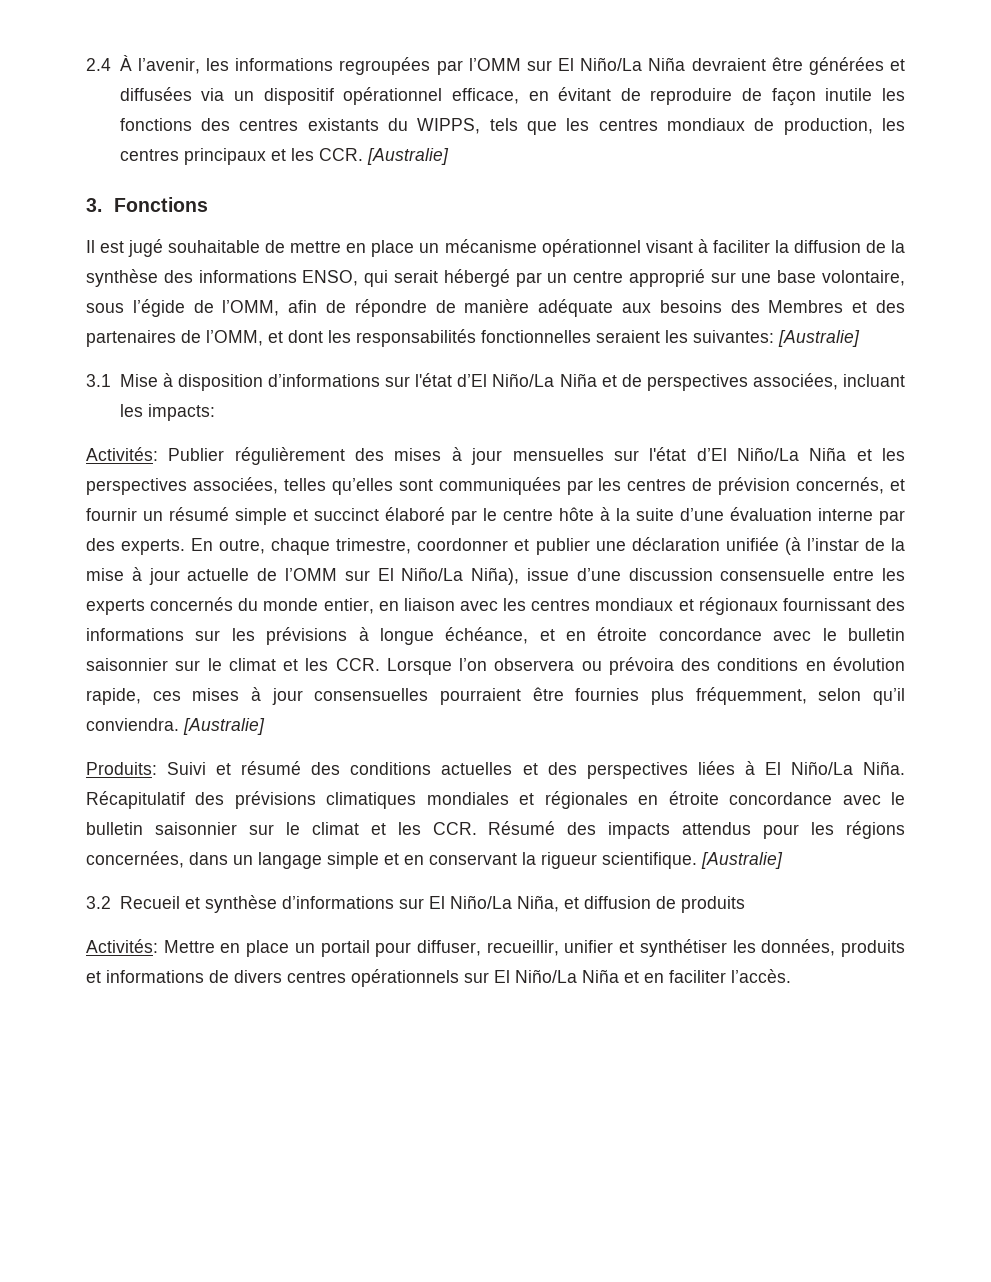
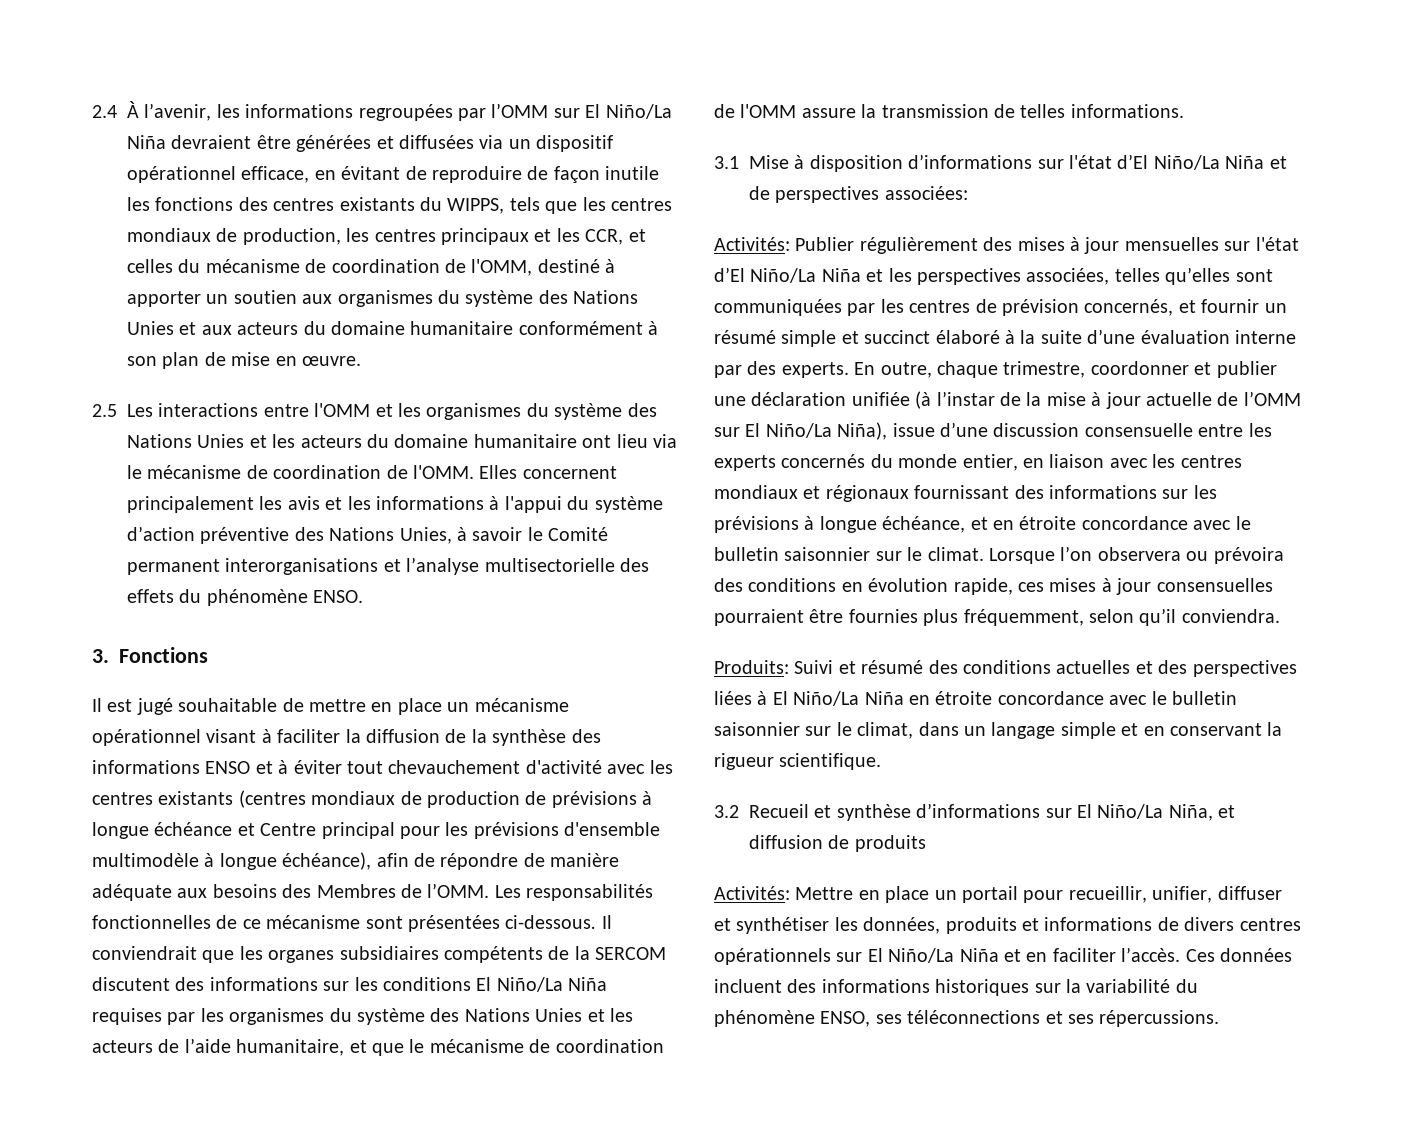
[318,148,449,165] CCR. [Australie] -> [585,229,646,245] [127,259,616,276] [127,290,639,307] [127,321,659,335] [127,352,361,369] [92,403,657,420] [127,434,677,448] [127,465,617,479] [127,496,663,513] [127,526,609,544] [127,557,649,575] [127,589,364,606] CCR, et celles du mécanisme de coordination de l'OMM, destiné à apporter un soutien aux organismes du système des Nations Unies et aux acteurs du domaine humanitaire conformément à son plan de mise en œuvre. // 2.5 Les interactions entre l'OMM et les organismes du système des Nations Unies et les acteurs du domaine humanitaire ont lieu via le mécanisme de coordination de l'OMM. Elles concernent principalement les avis et les informations à l'appui du système d’action préventive des Nations Unies, à savoir le Comité permanent interorganisations et l’analyse multisectorielle des effets du phénomène ENSO.
[302,269,906,287] [86,299,280,317] ENSO, qui serait hébergé par un centre approprié sur une base volontaire, sous l’égide de l’OMM, -> [205,760,673,774] [92,790,653,808] [92,822,661,839] [92,852,372,870] ENSO et à éviter tout chevauchement d'activité avec les centres existants (centres mondiaux de production de prévisions à longue échéance et Centre principal pour les prévisions d'ensemble multimodèle à longue échéance),
[852,300,905,313] [86,329,860,347] et des partenaires de l’OMM, et dont les responsabilités fonctionnelles seraient les suivantes: [Australie] -> [401,883,654,901] [92,915,612,932] [92,946,667,963] [92,977,608,992] [92,1008,633,1025] [92,1038,664,1056] [714,104,1184,118] de l’OMM. Les responsabilités fonctionnelles de ce mécanisme sont présentées ci-dessous. Il conviendrait que les organes subsidiaires compétents de la SERCOM discutent des informations sur les conditions El Niño/La Niña requises par les organismes du système des Nations Unies et les acteurs de l’aide humanitaire, et que le mécanisme de coordination de l'OMM assure la transmission de telles informations.
[752,373,905,390] [119,404,215,421] associées, incluant les impacts: -> [884,186,968,200] associées:
[451,507,594,525] par le centre hôte -> (1000, 337) none
[228,658,380,671] climat et les CCR. -> [927,547,984,561] climat.
[183,718,265,735] [Australie] -> (1280, 616) none
[862,761,905,775] [86,791,906,809] [86,821,906,839] [86,851,184,868] Niña. Récapitulatif des prévisions climatiques mondiales et régionales en étroite concordance avec le bulletin saisonnier sur le climat et les CCR. Résumé des impacts attendus pour les régions concernées, -> [864,691,1237,705] [714,722,914,739] Niña en étroite concordance avec le bulletin saisonnier sur le climat,
[701,852,783,869] [Australie] -> (882, 761) none
[417,940,614,956] diffuser, recueillir, unifier -> [1068,886,1282,903] recueillir, unifier, diffuser
(791, 976) none -> [1185,948,1292,962] [714,979,1198,996] [714,1010,1220,1027] Ces données incluent des informations historiques sur la variabilité du phénomène ENSO, ses téléconnections et ses répercussions.

